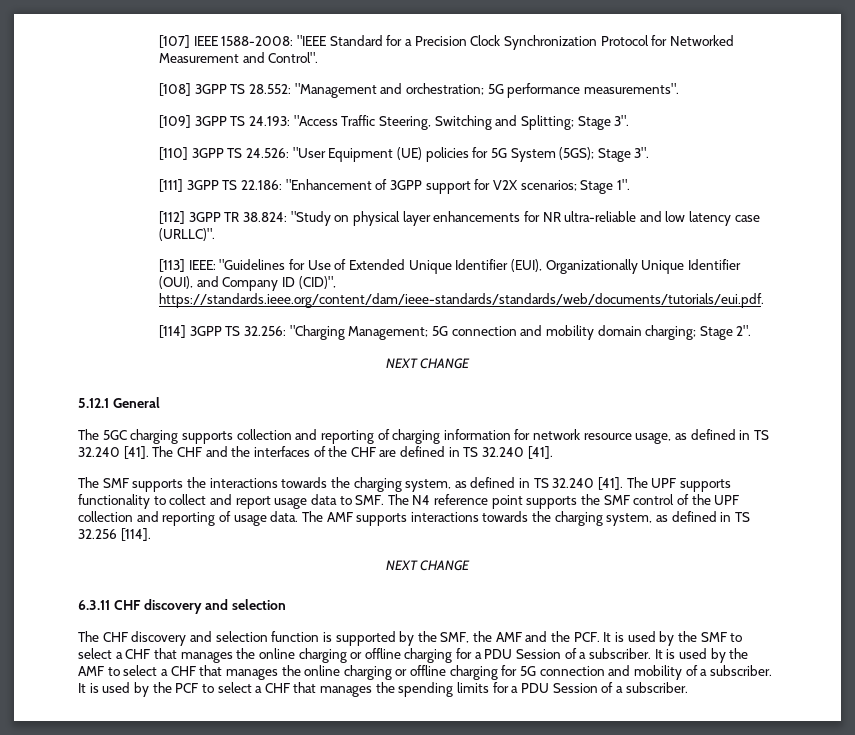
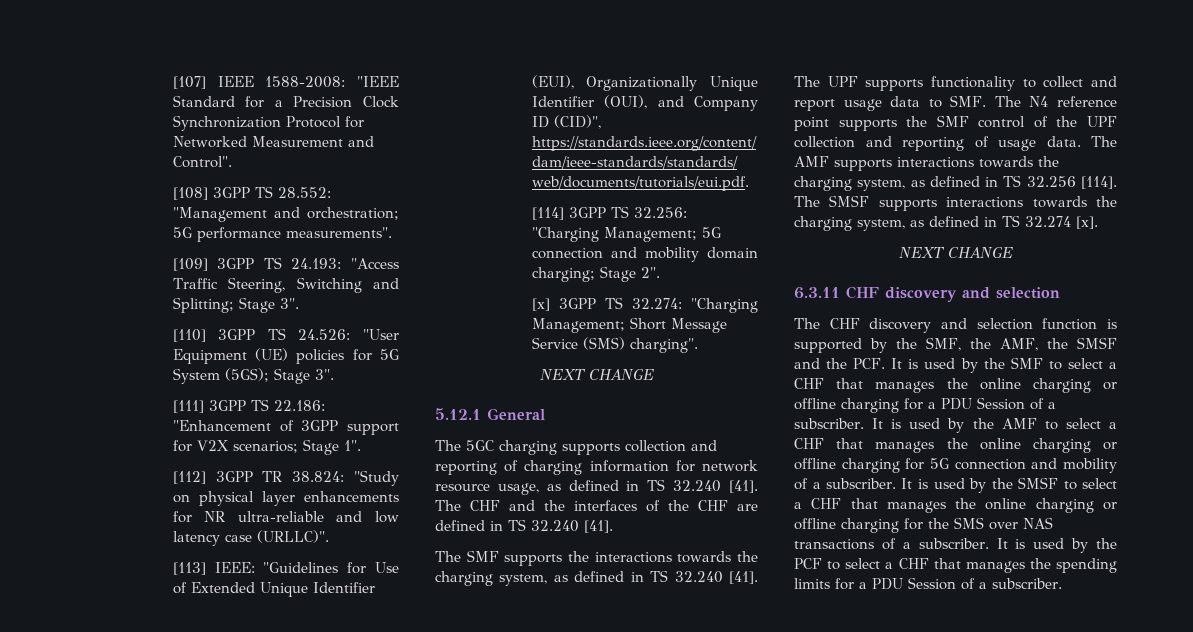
(752, 330) none -> [531,297,758,313] [531,317,727,333] [531,337,698,353] // [x] 3GPP TS 32.274: "Charging Management; Short Message Service (SMS) charging".
(151, 534) none -> [794,195,1117,211] [794,215,1098,231] The SMSF supports interactions towards the charging system, as defined in TS 32.274 [x].
[495,632,522,642] AMF -> [1000,337,1117,351] AMF, the SMSF
(172, 687) none -> [1017,477,1117,490] [794,498,1117,513] [794,517,1053,533] [794,538,1117,553] SMSF to select a CHF that manages the online charging or offline charging for the SMS over NAS transactions of a subscriber. It is used by the

